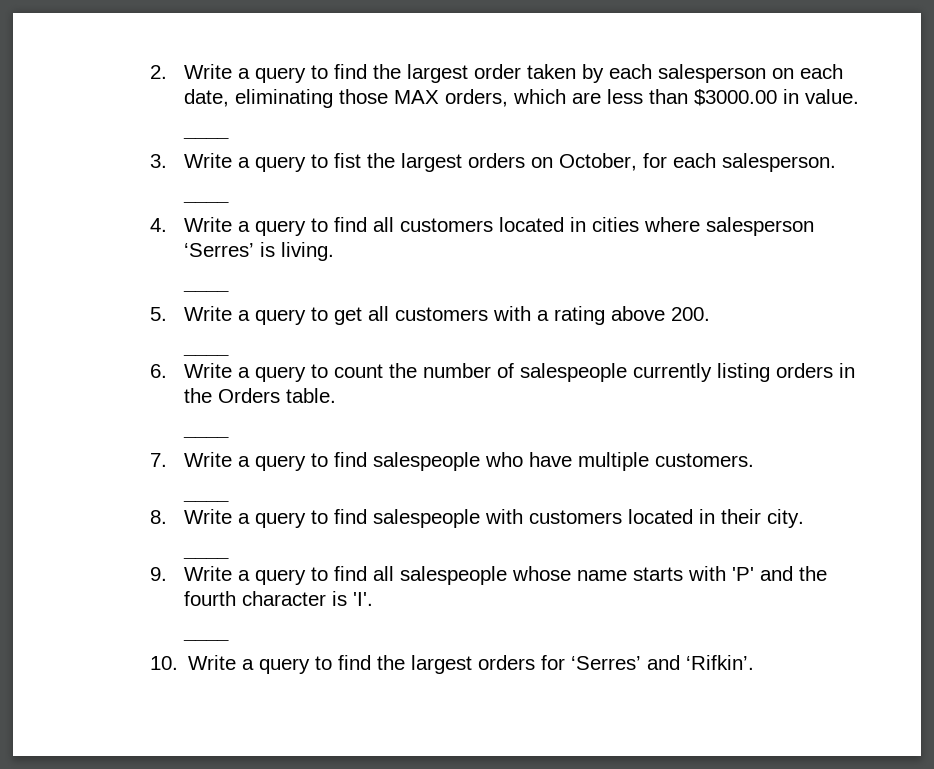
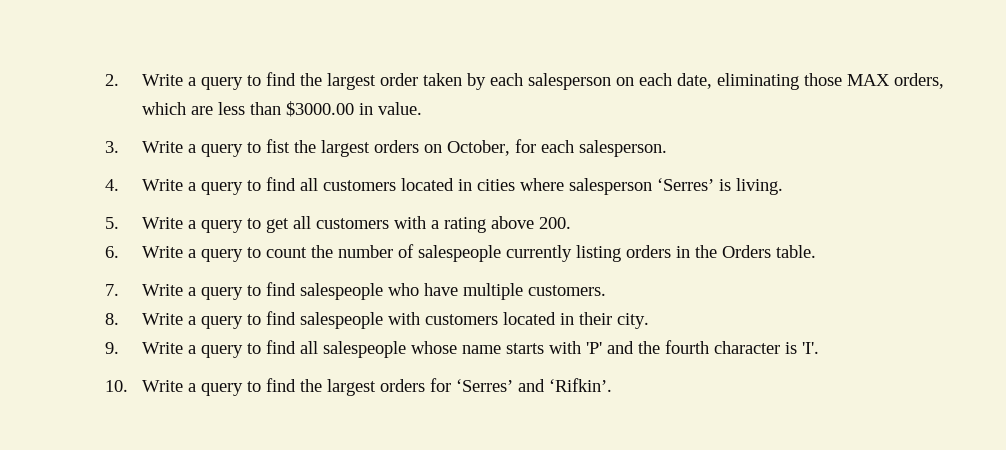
[183,136,230,139] // ____ -> (422, 108) none
[183,200,230,203] // ____ -> (667, 148) none
[183,289,230,292] // ____ -> (783, 186) none
[183,353,230,356] // ____ -> (571, 223) none
[183,435,230,438] // ____ -> (816, 251) none
[183,499,230,502] // ____ -> (606, 290) none
[183,556,230,559] // ____ -> (649, 321) none
[183,638,230,641] // ____ -> (819, 348) none

